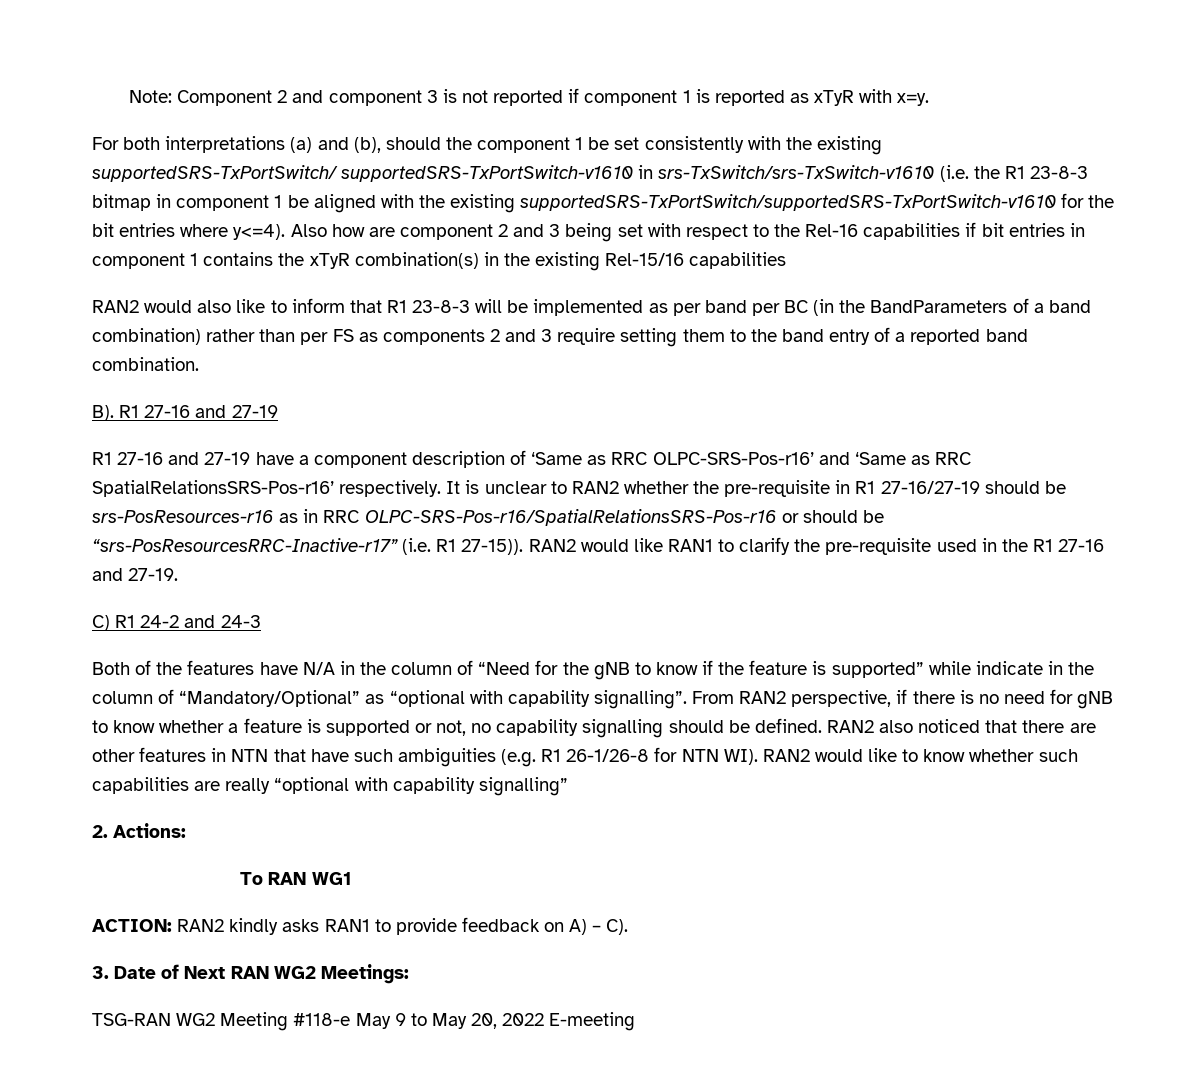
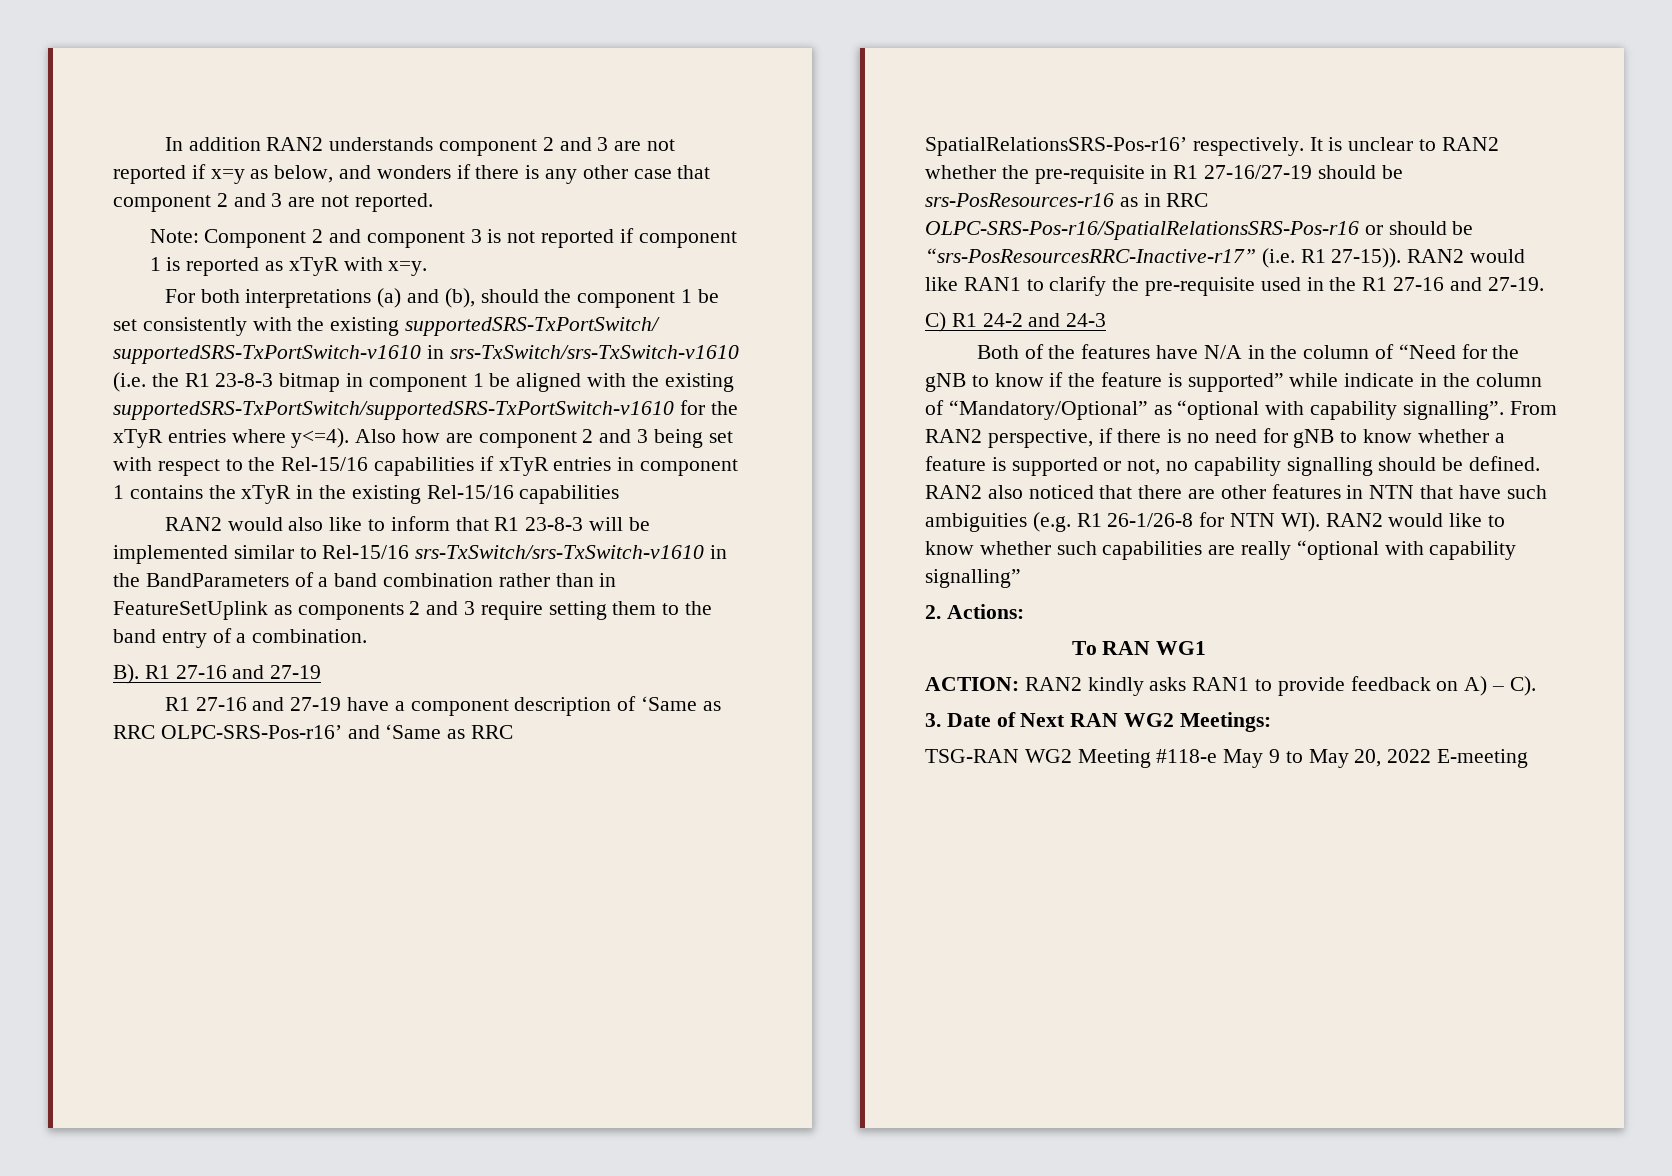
(129, 96) none -> [164,137,675,156] [113,164,711,184] [113,193,433,212] In addition RAN2 understands component 2 and 3 are not reported if x=y as below, and wonders if there is any other case that component 2 and 3 are not reported. //
[92,223,114,237] bit -> [113,429,163,448] xTyR
[805,224,859,237] Rel-16 -> [281,457,369,471] Rel-15/16
[981,223,1004,237] bit -> [498,457,549,476] xTyR
[354,252,479,269] combination(s) -> (292, 494) none
[648,299,835,316] as per band per BC (in -> [233,545,728,559] similar to Rel-15/16 srs-TxSwitch/srs-TxSwitch-v1610 in
[92,328,201,345] combination) -> [383,573,494,587] combination
[300,329,354,345] per FS -> [599,573,617,587] [113,601,268,620] in FeatureSetUplink
[910,329,1028,345] reported band -> (247, 638) none

